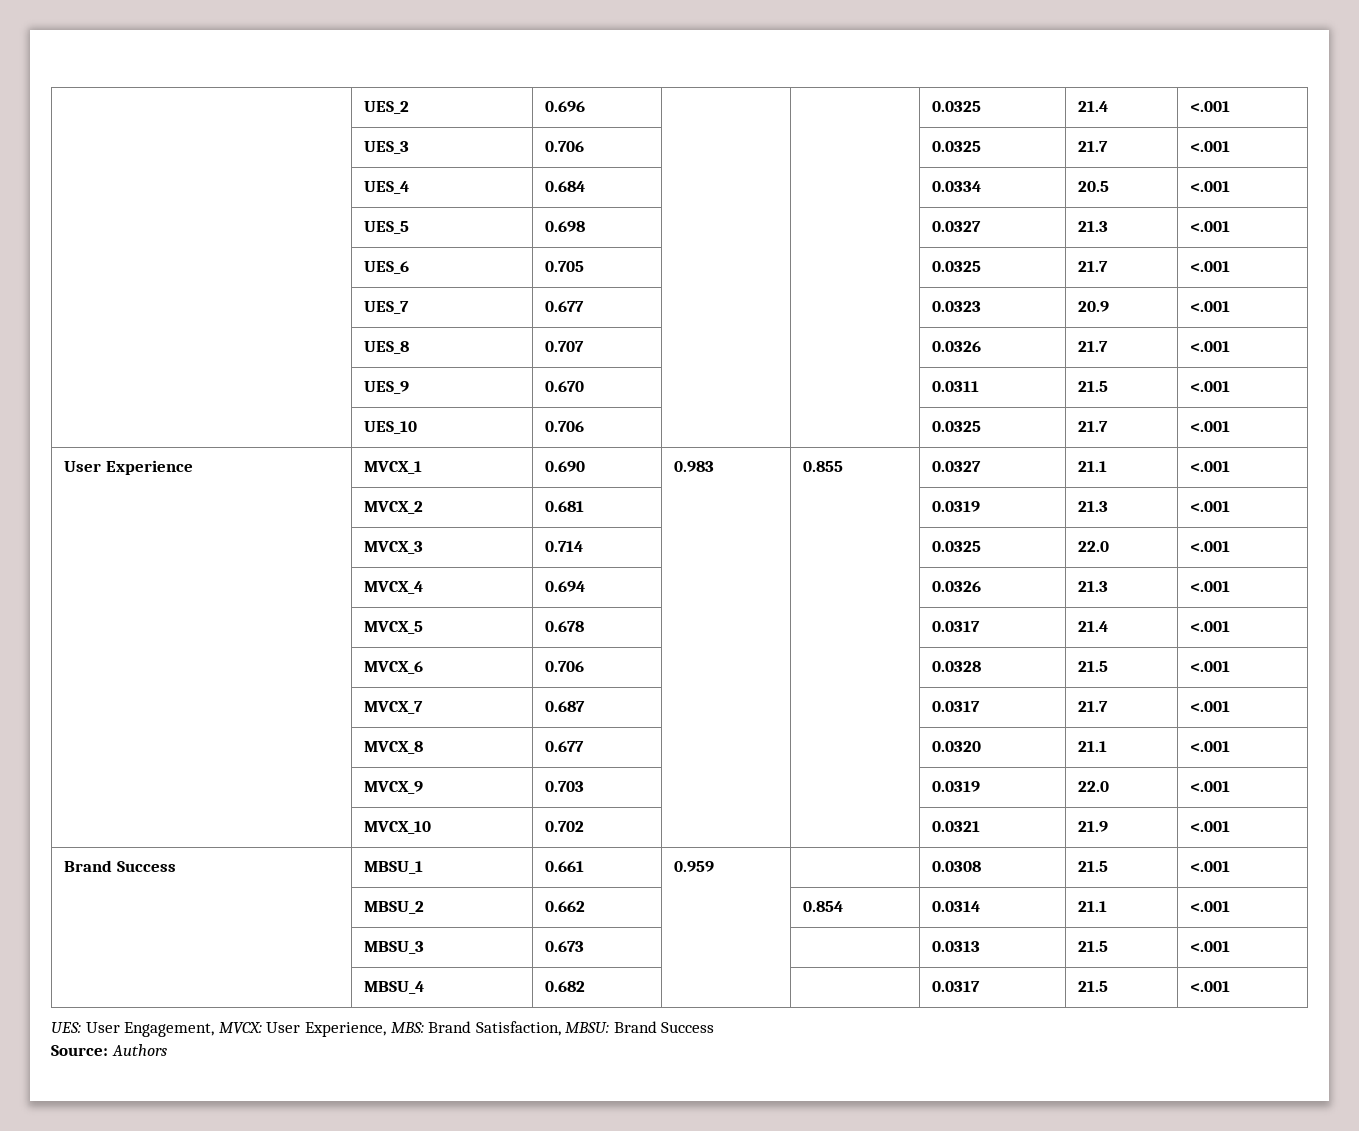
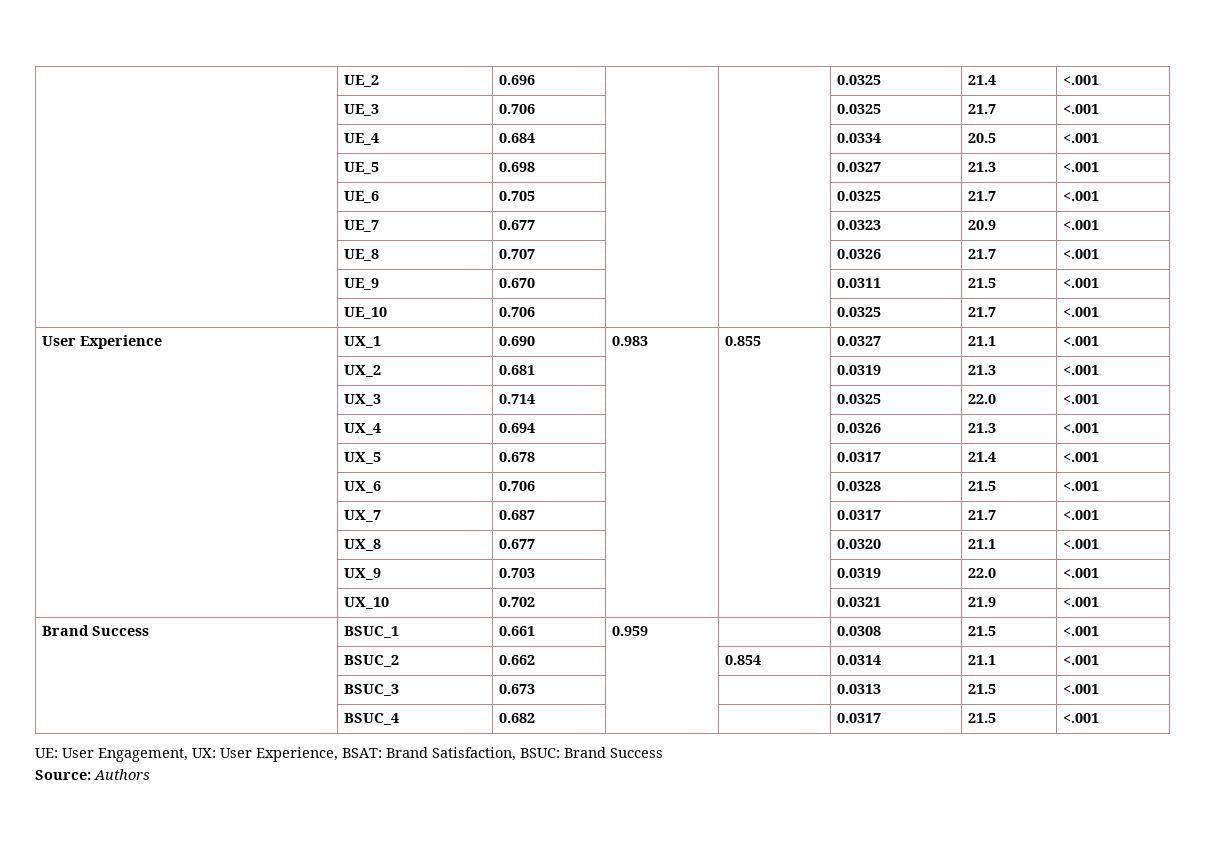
[364,101,410,114] | UES_2 -> [343,75,379,87] | UE_2
[364,141,410,154] UES_3 -> [343,104,379,116] UE_3
[364,181,410,194] UES_4 -> [343,133,379,145] UE_4
[364,221,410,234] UES_5 -> [343,162,379,174] UE_5
[364,261,410,274] UES_6 -> [343,191,379,203] UE_6
[364,301,410,314] UES_7 -> [343,220,379,232] UE_7
[364,341,410,354] UES_8 -> [343,249,379,261] UE_8
[364,381,410,394] UES_9 -> [343,278,379,290] UE_9
[364,421,418,434] UES_10 -> [343,307,387,319] UE_10
[364,461,423,474] MVCX_1 -> [343,336,381,348] UX_1
[364,501,424,514] MVCX_2 -> [343,365,381,377] UX_2
[364,541,424,554] MVCX_3 -> [343,394,381,406] UX_3
[364,581,424,594] MVCX_4 -> [343,423,381,435] UX_4
[364,621,424,634] MVCX_5 -> [343,452,381,464] UX_5
[364,661,424,674] MVCX_6 -> [343,481,381,493] UX_6
[364,701,424,714] MVCX_7 -> [343,510,381,522] UX_7
[364,741,424,754] MVCX_8 -> [343,539,381,551] UX_8
[364,781,424,794] MVCX_9 -> [343,568,381,580] UX_9
[364,821,432,834] MVCX_10 -> [343,597,389,609] UX_10
[364,861,424,874] MBSU_1 -> [343,626,399,638] BSUC_1
[364,901,425,914] MBSU_2 -> [343,655,399,667] BSUC_2
[364,941,425,954] MBSU_3 -> [343,684,399,696] BSUC_3
[364,981,425,994] MBSU_4 -> [343,713,399,725] BSUC_4
[51,1022,81,1033] UES: -> [35,748,58,758] UE:
[218,1022,262,1034] MVCX: -> [192,748,216,758] UX:
[390,1022,424,1033] MBS: -> [342,748,382,758] BSAT:
[565,1022,610,1033] MBSU: -> [520,748,560,758] BSUC:

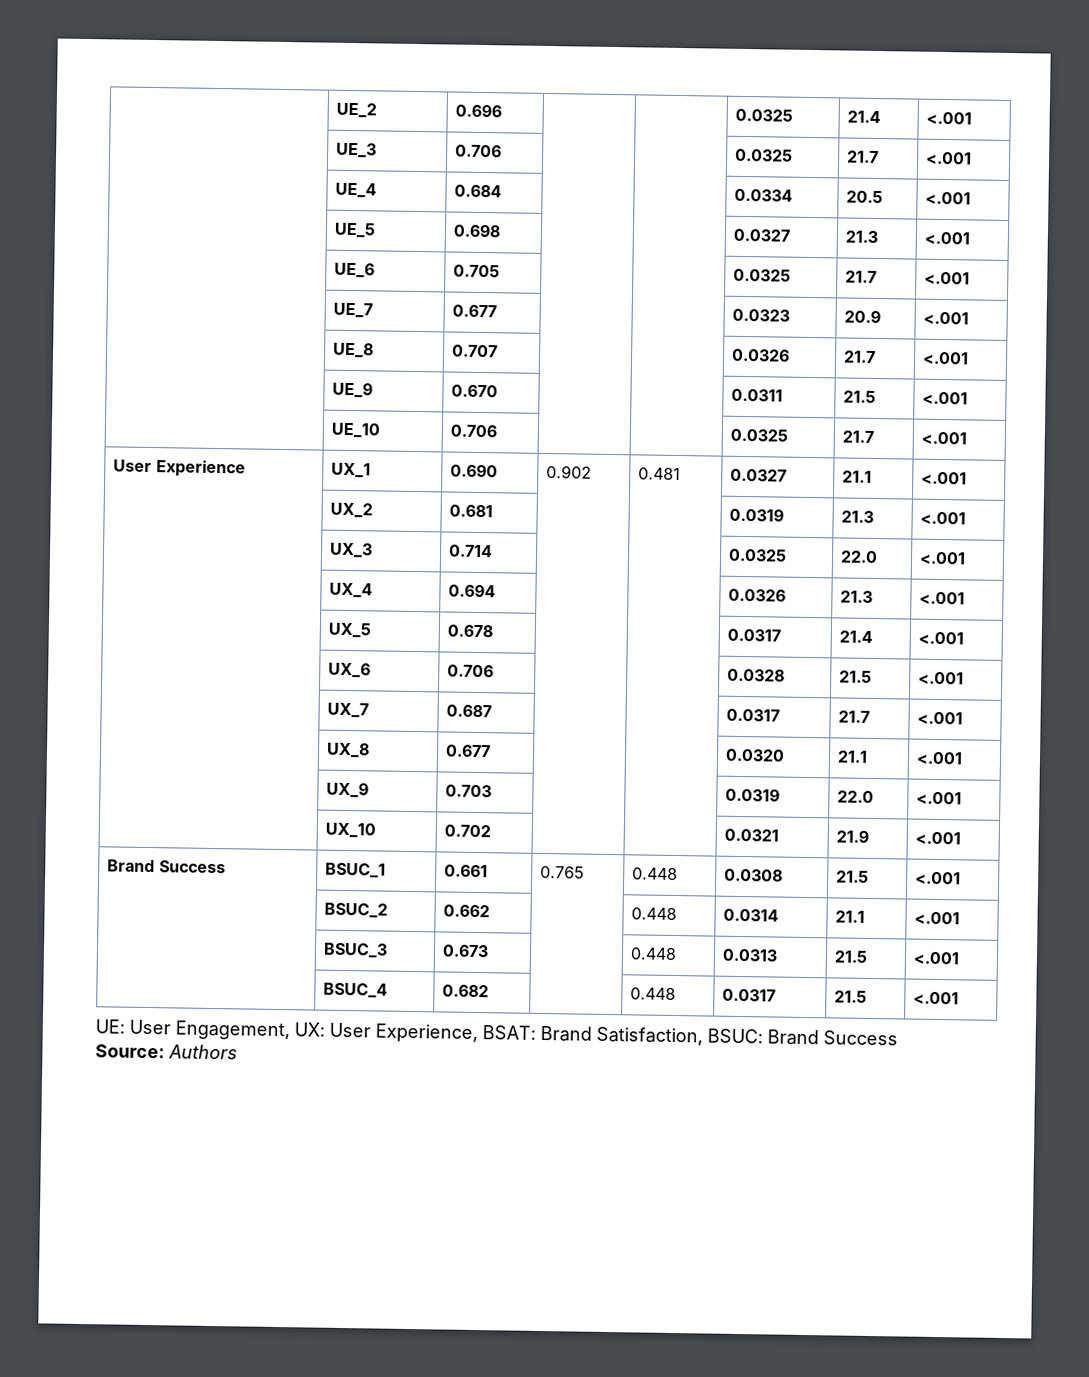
[611,336,648,346] [724,336,761,346] 0.983 | 0.855 -> [546,465,593,479] [638,467,682,481] 0.902 | 0.481
[611,626,648,636] 0.959 | -> [540,865,586,879] [632,867,679,881] 0.765 | 0.448
[724,655,761,665] 0.854 -> [631,907,678,921] 0.448
(535, 689) none -> [630,947,678,961] 0.448
(535, 718) none -> [630,987,677,1001] 0.448

